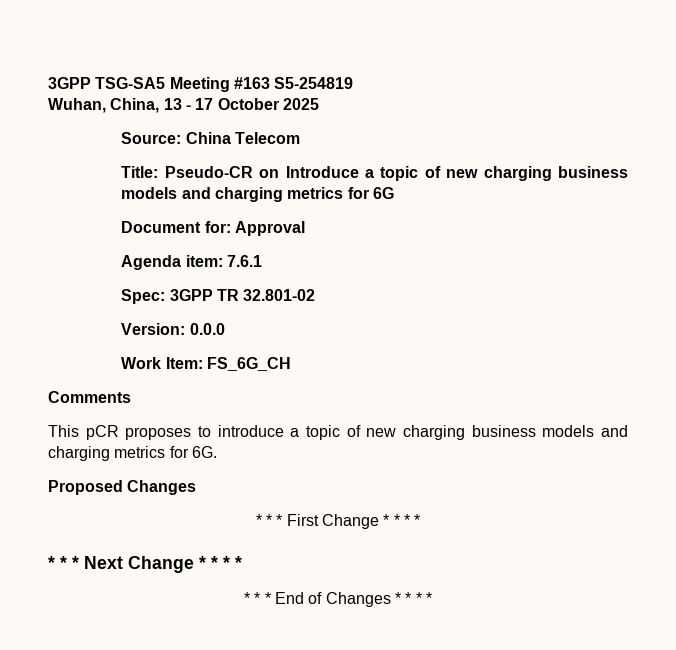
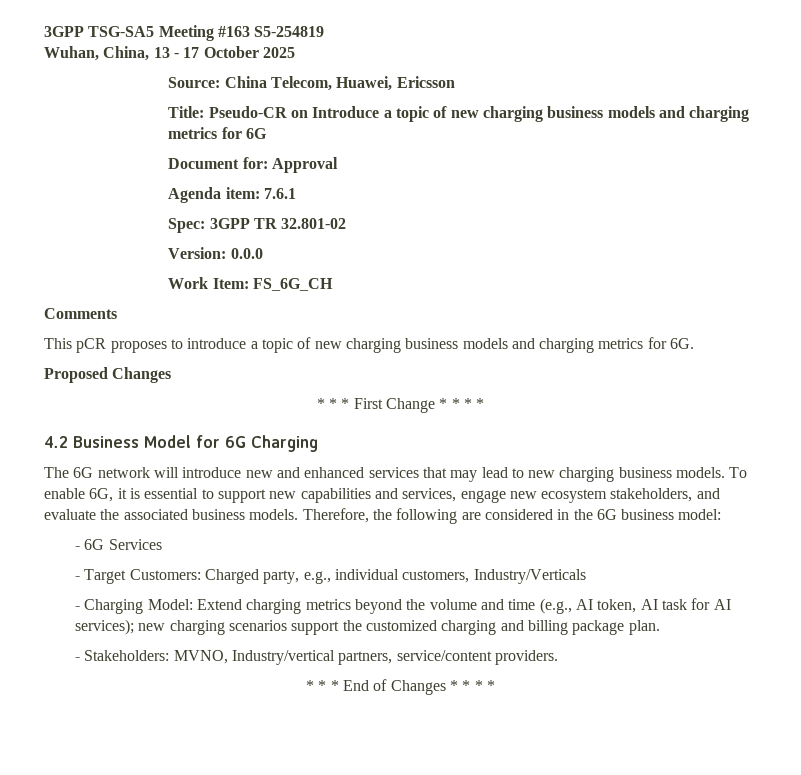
[234,132,300,144] Telecom -> [271,76,455,91] Telecom, Huawei, Ericsson
[48,556,242,573] * * * Next Change * * * * -> [44,435,318,452] [44,467,748,482] [44,488,720,503] [44,508,722,524] [75,539,162,550] [75,569,586,584] [75,598,731,614] [75,619,660,635] [75,650,559,665] 4.2 Business Model for 6G Charging // The 6G network will introduce new and enhanced services that may lead to new charging business models. To enable 6G, it is essential to support new capabilities and services, engage new ecosystem stakeholders, and evaluate the associated business models. Therefore, the following are considered in the 6G business model: // - 6G Services // - Target Customers: Charged party, e.g., individual customers, Industry/Verticals // - Charging Model: Extend charging metrics beyond the volume and time (e.g., AI token, AI task for AI services); new charging scenarios support the customized charging and billing package plan. // - Stakeholders: MVNO, Industry/vertical partners, service/content providers.

